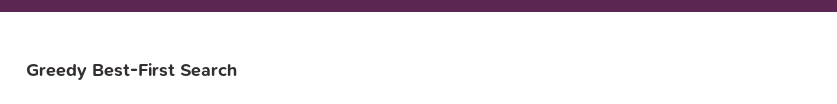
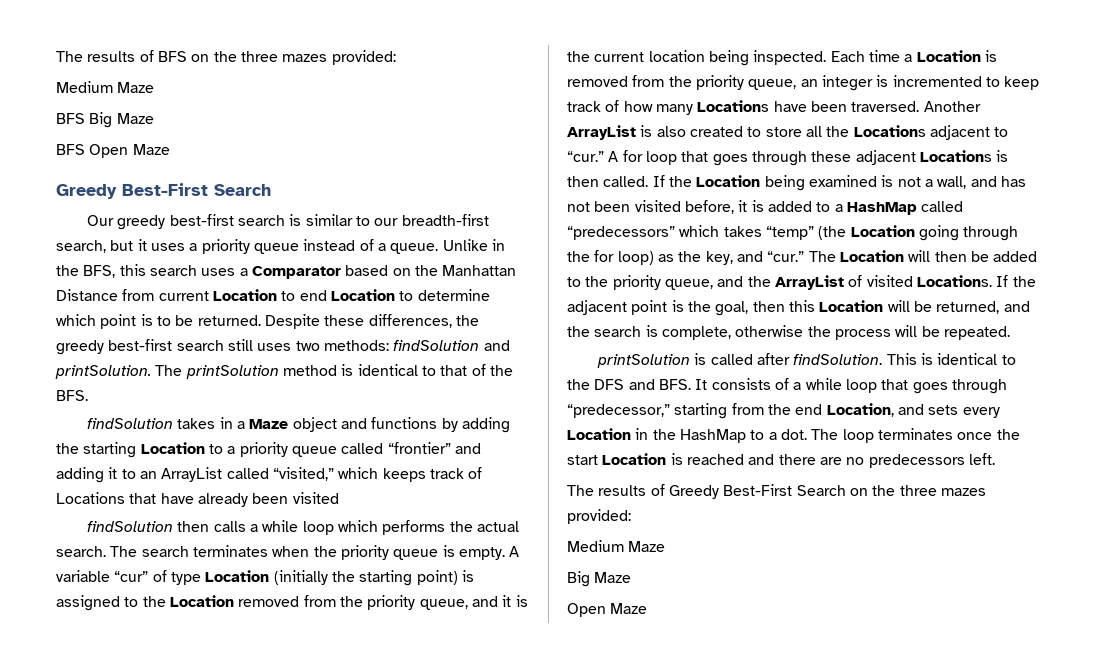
[26,63,237,80] Greedy Best-First Search -> [56,50,396,65] [56,81,155,93] [56,112,154,128] [56,144,170,158] [56,183,271,199] [86,214,489,230] [56,239,505,254] [56,264,517,279] [56,289,490,301] [56,314,479,329] [56,339,510,355] [55,364,513,379] [56,390,88,401] [86,417,510,433] [56,442,481,458] [56,467,483,483] [56,492,339,507] [86,520,519,535] [56,545,520,560] [56,570,474,586] [56,595,528,611] [567,50,997,66] [567,75,1040,91] [567,100,981,115] [567,125,1009,140] [567,150,1009,166] [567,175,1026,191] [567,200,964,215] [567,225,1019,241] [567,250,1038,265] [567,275,1036,290] [567,300,1030,316] [567,325,1010,340] [596,353,1016,368] [567,378,1007,394] [567,403,1000,419] [567,428,1020,443] [567,453,995,468] [567,484,986,499] [567,509,631,524] [567,540,666,552] [567,571,632,587] [567,603,648,617] The results of BFS on the three mazes provided: // Medium Maze // BFS Big Maze // BFS Open Maze // Greedy Best-First Search // Our greedy best-first search is similar to our breadth-first search, but it uses a priority queue instead of a queue. Unlike in the BFS, this search uses a Comparator based on the Manhattan Distance from current Location to end Location to determine which point is to be returned. Despite these differences, the greedy best-first search still uses two methods: findSolution and printSolution. The printSolution method is identical to that of the BFS. // findSolution takes in a Maze object and functions by adding the starting Location to a priority queue called “frontier” and adding it to an ArrayList called “visited,” which keeps track of Locations that have already been visited // findSolution then calls a while loop which performs the actual search. The search terminates when the priority queue is empty. A variable “cur” of type Location (initially the starting point) is assigned to the Location removed from the priority queue, and it is the current location being inspected. Each time a Location is removed from the priority queue, an integer is incremented to keep track of how many Locations have been traversed. Another ArrayList is also created to store all the Locations adjacent to “cur.” A for loop that goes through these adjacent Locations is then called. If the Location being examined is not a wall, and has not been visited before, it is added to a HashMap called “predecessors” which takes “temp” (the Location going through the for loop) as the key, and “cur.” The Location will then be added to the priority queue, and the ArrayList of visited Locations. If the adjacent point is the goal, then this Location will be returned, and the search is complete, otherwise the process will be repeated. // printSolution is called after findSolution. This is identical to the DFS and BFS. It consists of a while loop that goes through “predecessor,” starting from the end Location, and sets every Location in the HashMap to a dot. The loop terminates once the start Location is reached and there are no predecessors left. // The results of Greedy Best-First Search on the three mazes provided: // Medium Maze // Big Maze // Open Maze

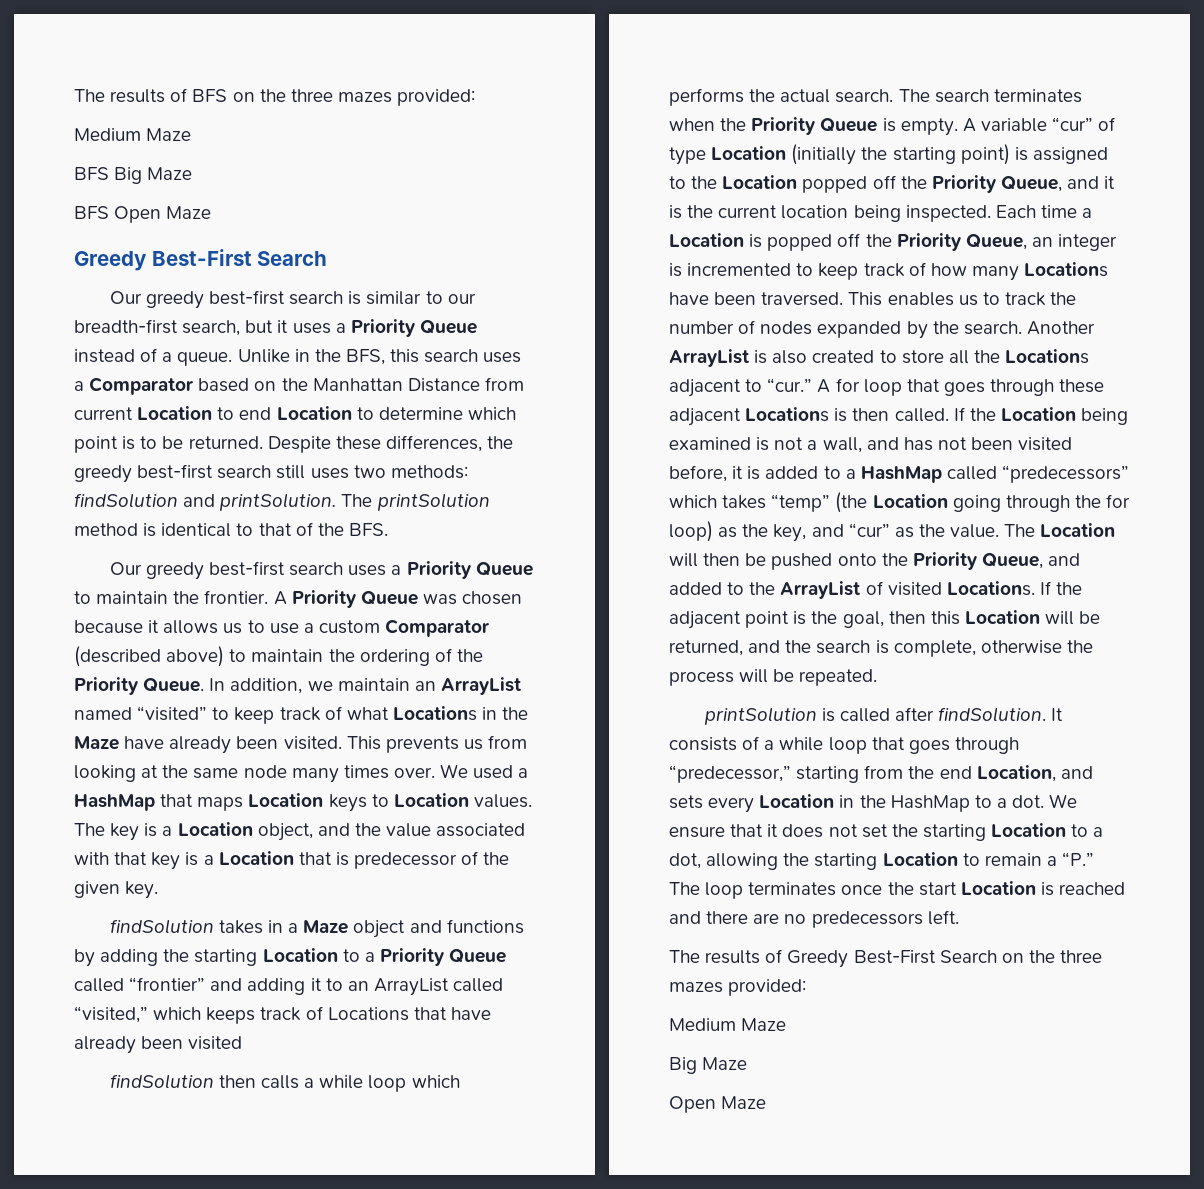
[201,239,299,254] priority queue -> [350,319,477,337] Priority Queue
(88, 395) none -> [109,561,533,580] [74,590,523,608] [74,619,490,637] [74,646,483,667] [74,677,521,695] [74,706,529,724] [74,735,528,754] [74,764,529,783] [74,793,532,812] [74,822,526,841] [74,851,510,870] [74,881,159,899] // Our greedy best-first search uses a Priority Queue to maintain the frontier. A Priority Queue was chosen because it allows us to use a custom Comparator (described above) to maintain the ordering of the Priority Queue. In addition, we maintain an ArrayList named “visited” to keep track of what Locations in the Maze have already been visited. This prevents us from looking at the same node many times over. We used a HashMap that maps Location keys to Location values. The key is a Location object, and the value associated with that key is a Location that is predecessor of the given key.
[239,442,337,457] priority queue -> [379,948,507,966] Priority Queue
[340,545,439,560] priority queue -> [751,117,878,135] Priority Queue
[238,595,468,610] removed from the priority queue, -> [802,175,1062,193] popped off the Priority Queue,
[567,75,797,90] removed from the priority queue, -> [767,233,1027,251] popped off the Priority Queue,
(920, 106) none -> [848,292,1077,306] [669,320,1022,339] This enables us to track the number of nodes expanded by the search.
[767,251,805,262] “cur.” -> [848,523,1000,538] “cur” as the value.
[993,251,1038,262] [567,275,744,290] added to the priority queue, and -> [771,552,1081,570] [669,582,745,595] pushed onto the Priority Queue, and added to
[886,353,1016,365] [567,379,691,390] This is identical to the DFS and BFS. -> (1047, 714) none
(807, 434) none -> [1049,794,1078,808] [669,823,1104,841] [669,852,1095,870] We ensure that it does not set the starting Location to a dot, allowing the starting Location to remain a “P.”

